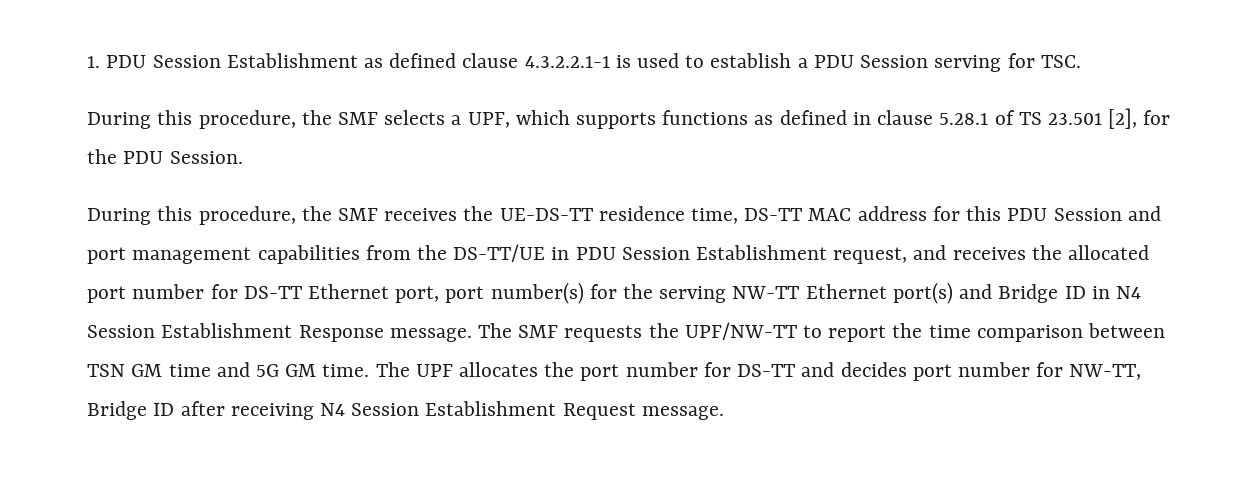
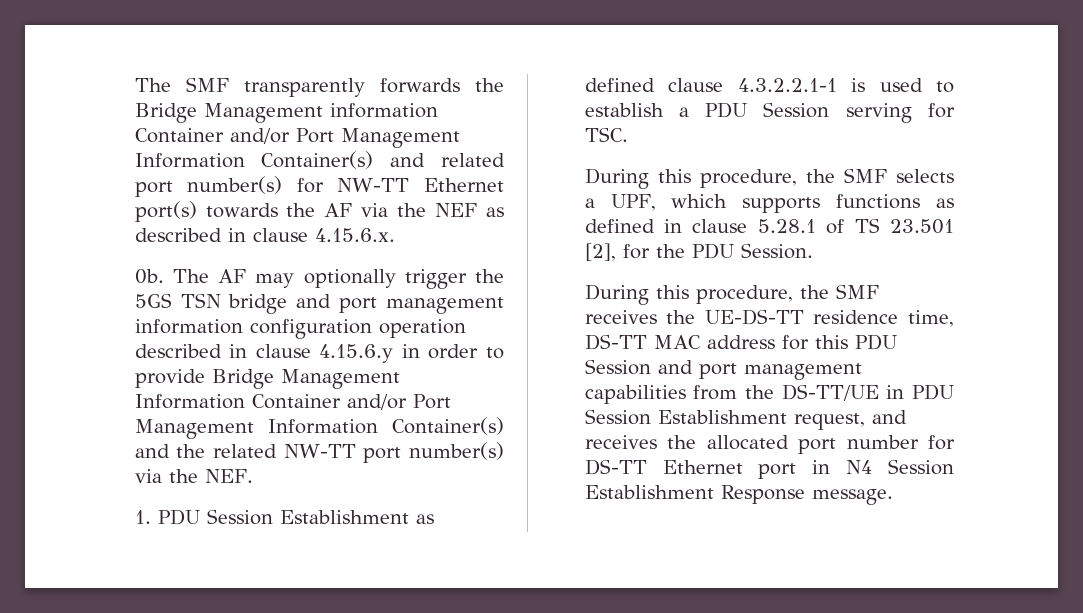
(87, 62) none -> [134,77,504,97] [134,103,438,123] [134,128,460,148] [134,151,505,169] [134,176,504,197] [134,201,505,222] [134,228,395,242] [134,269,504,289] [134,293,505,314] [134,319,466,339] [134,344,504,363] [134,369,400,389] [134,394,451,410] [134,417,504,439] [134,442,504,463] [134,469,253,483] The SMF transparently forwards the Bridge Management information Container and/or Port Management Information Container(s) and related port number(s) for NW-TT Ethernet port(s) towards the AF via the NEF as described in clause 4.15.6.x. // 0b. The AF may optionally trigger the 5GS TSN bridge and port management information configuration operation described in clause 4.15.6.y in order to provide Bridge Management Information Container and/or Port Management Information Container(s) and the related NW-TT port number(s) via the NEF. //
[395,282,1086,304] port, port number(s) for the serving NW-TT Ethernet port(s) and Bridge ID -> [758,463,797,479] port
[478,322,1166,342] [87,362,1142,381] [87,401,724,420] The SMF requests the UPF/NW-TT to report the time comparison between TSN GM time and 5G GM time. The UPF allocates the port number for DS-TT and decides port number for NW-TT, Bridge ID after receiving N4 Session Establishment Request message. -> (893, 497) none

